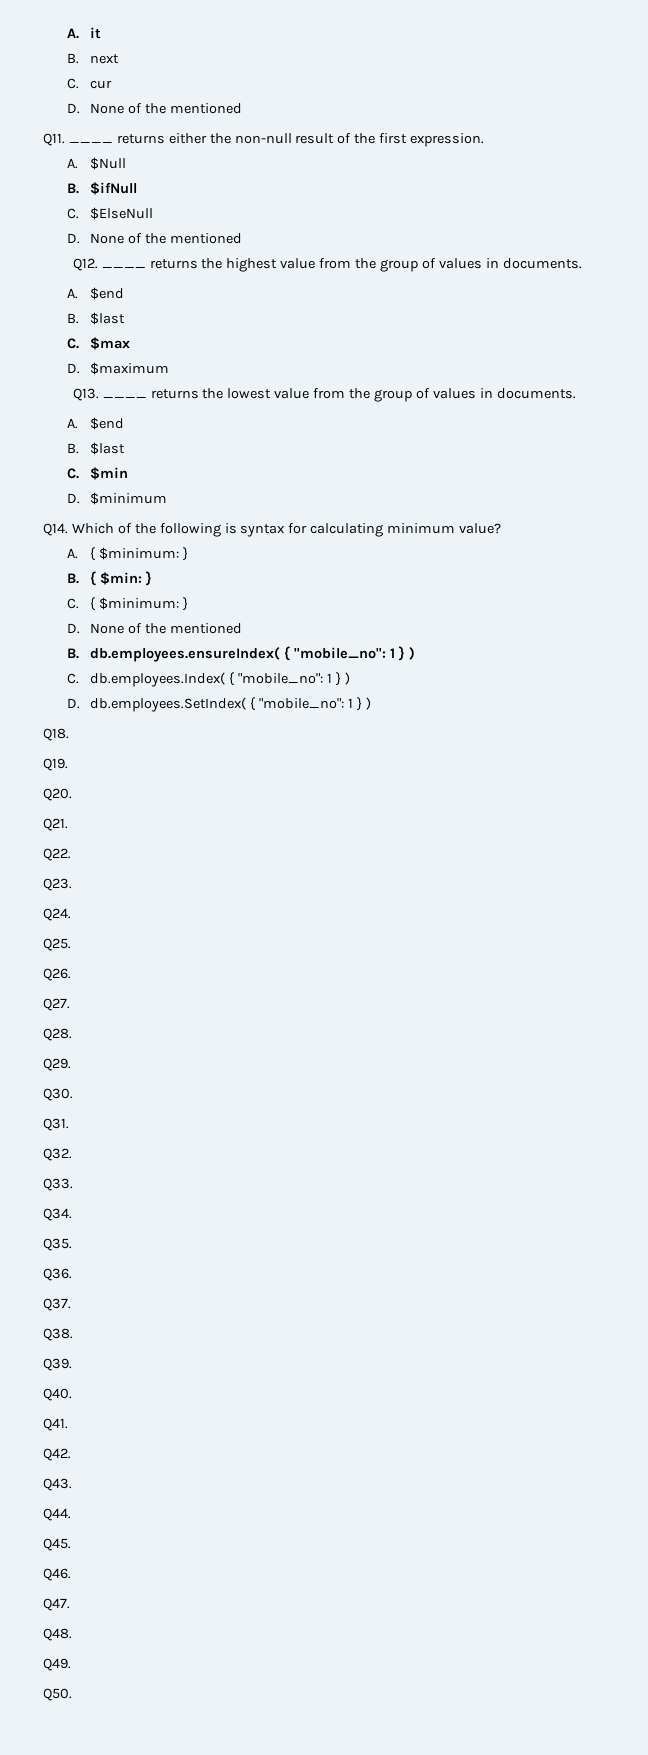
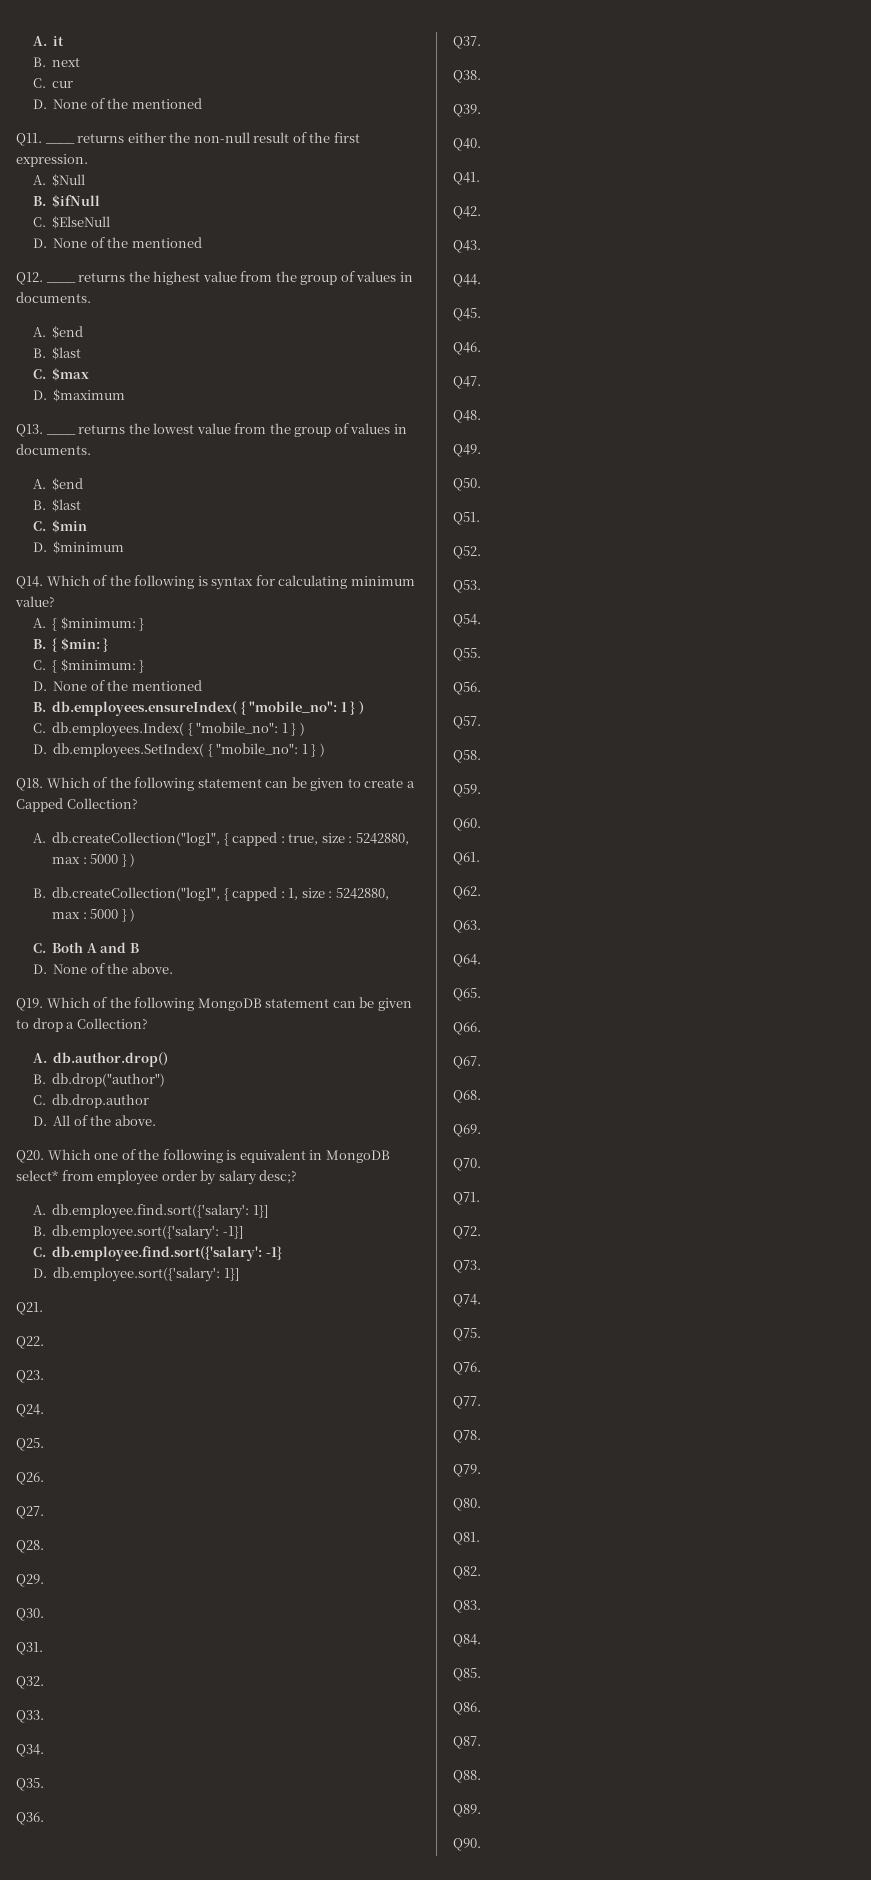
[43,758,68,771] [43,788,72,801] // Q19. // Q20. -> [46,777,415,791] [16,798,138,812] [32,832,409,846] [52,853,136,867] [32,887,389,901] [52,908,136,922] [32,942,139,953] [32,963,173,974] [16,997,412,1011] [16,1018,148,1032] [32,1052,169,1067] [32,1073,166,1087] [32,1094,150,1108] [32,1115,156,1126] [16,1149,390,1163] [16,1170,298,1185] [32,1204,268,1219] [32,1225,243,1240] [32,1246,282,1261] [32,1267,239,1282] Which of the following statement can be given to create a Capped Collection? // A. db.createCollection("log1", { capped : true, size : 5242880, max : 5000 } ) // B. db.createCollection("log1", { capped : 1, size : 5242880, max : 5000 } ) // C. Both A and B // D. None of the above. // Q19. Which of the following MongoDB statement can be given to drop a Collection? // A. db.author.drop() // B. db.drop("author") // C. db.drop.author // D. All of the above. // Q20. Which one of the following is equivalent in MongoDB select* from employee order by salary desc;? // A. db.employee.find.sort({'salary': 1}] // B. db.employee.sort({'salary': -1}] // C. db.employee.find.sort({'salary': -1} // D. db.employee.sort({'salary': 1}]
(72, 1694) none -> [453,512,480,525] [453,546,481,559] [453,580,481,593] [453,614,481,627] [453,648,481,661] [453,682,481,695] [453,716,481,729] [453,750,481,763] [453,784,481,797] [453,818,481,831] [453,852,480,865] [453,886,481,899] [453,920,481,933] [453,954,481,967] [453,988,481,1001] [453,1022,481,1035] [453,1056,481,1069] [453,1090,481,1103] [453,1124,481,1137] [453,1158,481,1171] [453,1192,480,1205] [453,1226,481,1239] [453,1260,481,1273] [453,1294,481,1307] [453,1328,481,1341] [453,1362,481,1375] [453,1396,481,1409] [453,1430,481,1443] [453,1464,481,1477] [453,1498,481,1511] [453,1532,480,1545] [453,1566,481,1579] [453,1600,481,1613] [453,1634,481,1647] [453,1668,481,1681] [453,1702,481,1715] [453,1736,481,1749] [453,1770,481,1783] [453,1804,481,1817] [453,1838,481,1851] // Q51. // Q52. // Q53. // Q54. // Q55. // Q56. // Q57. // Q58. // Q59. // Q60. // Q61. // Q62. // Q63. // Q64. // Q65. // Q66. // Q67. // Q68. // Q69. // Q70. // Q71. // Q72. // Q73. // Q74. // Q75. // Q76. // Q77. // Q78. // Q79. // Q80. // Q81. // Q82. // Q83. // Q84. // Q85. // Q86. // Q87. // Q88. // Q89. // Q90.

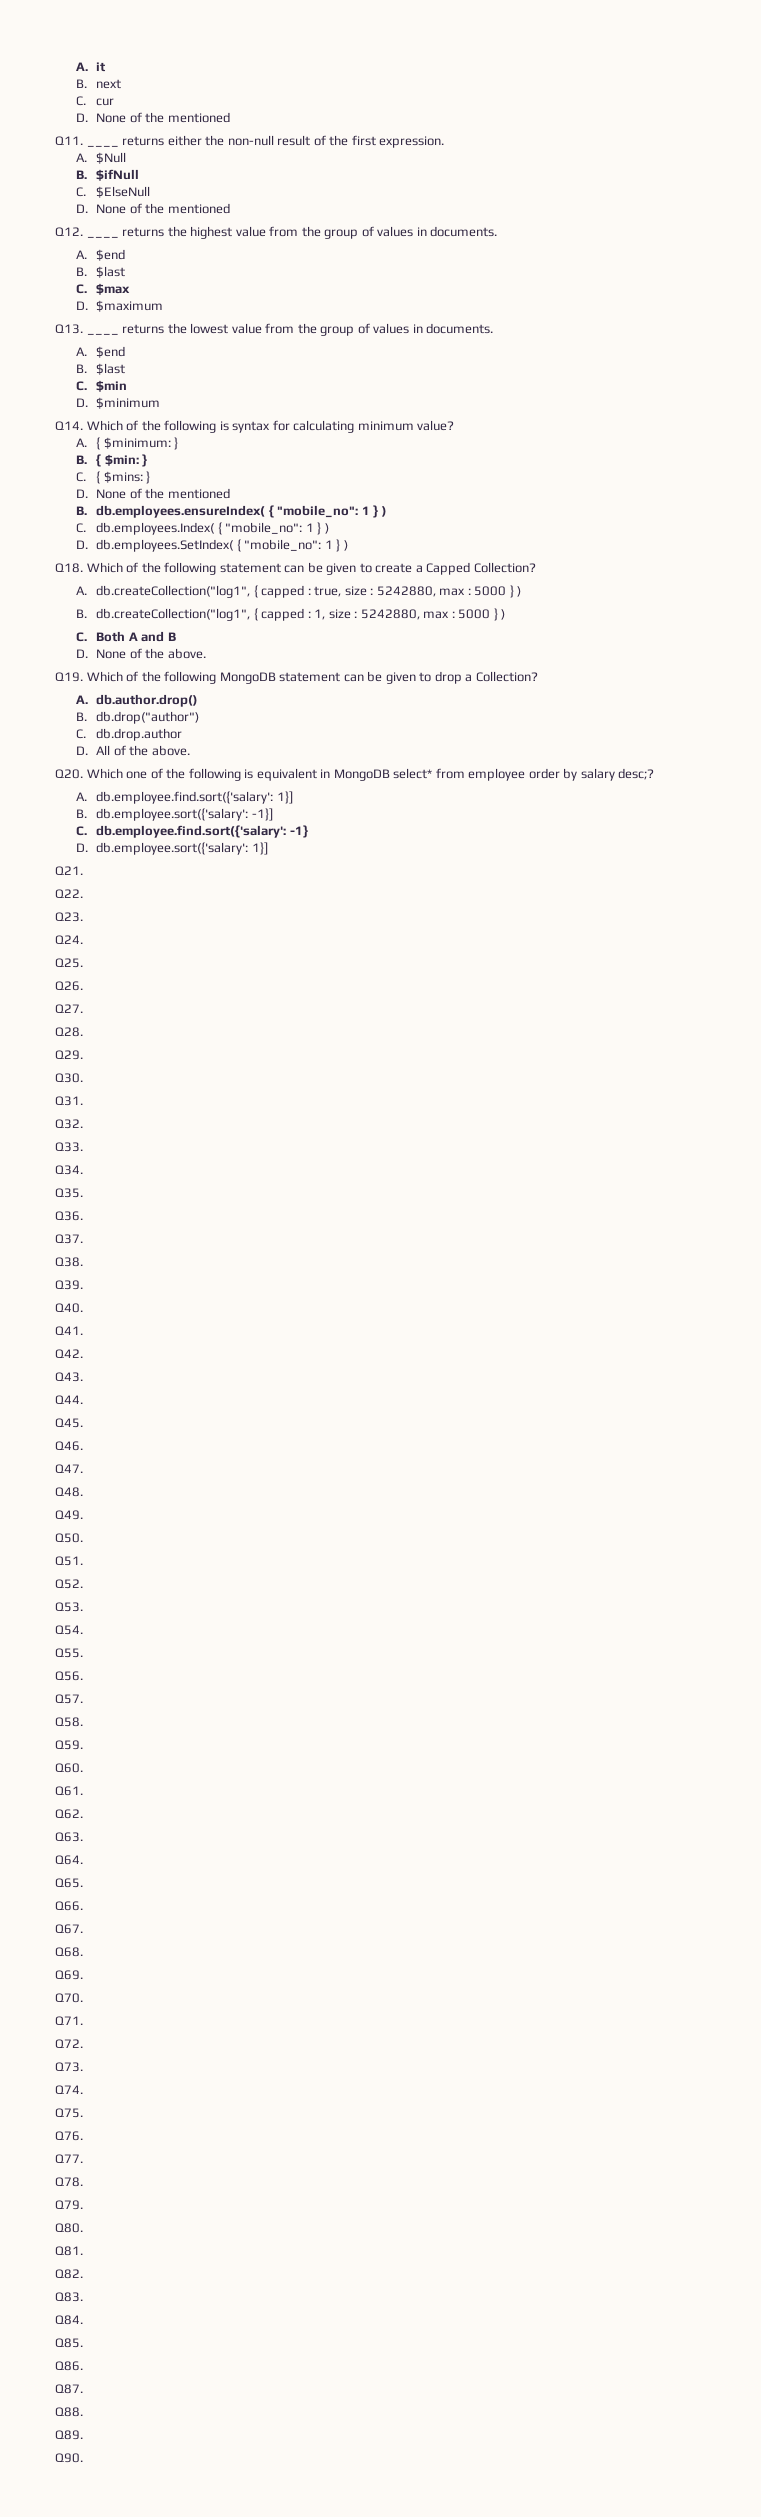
[60,659,136,672] $minimum: -> [103,471,143,483] $mins:

